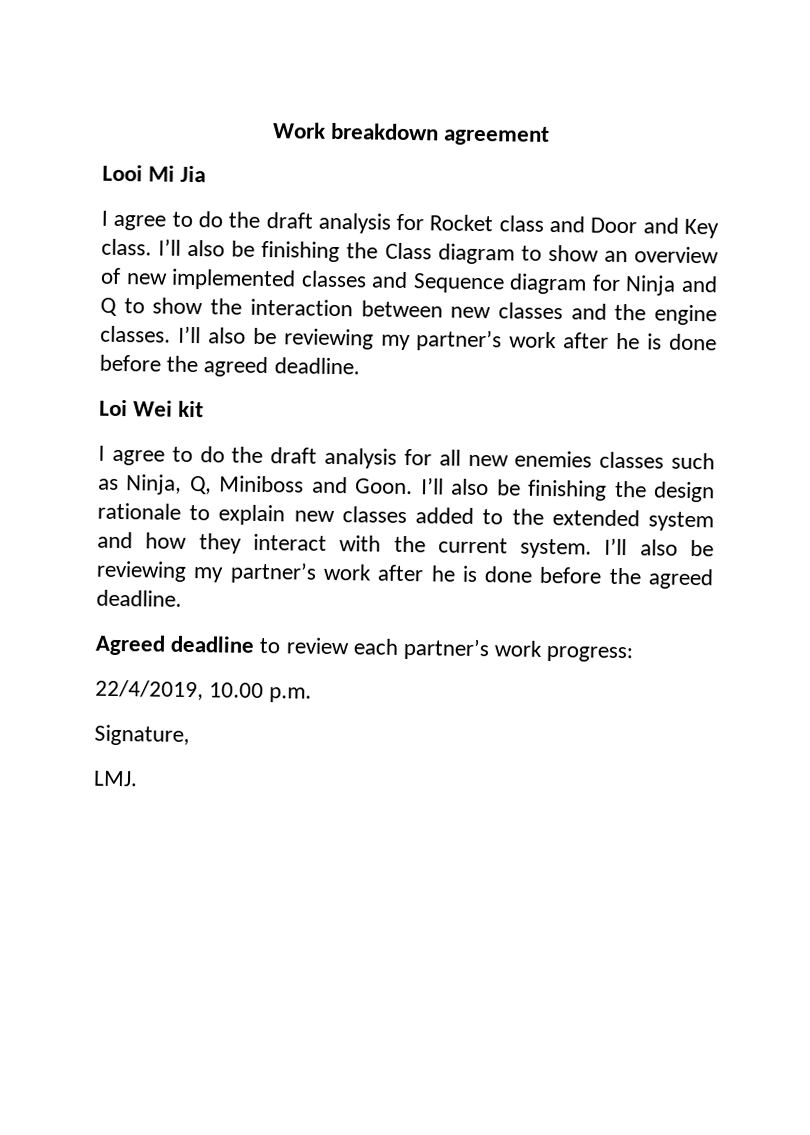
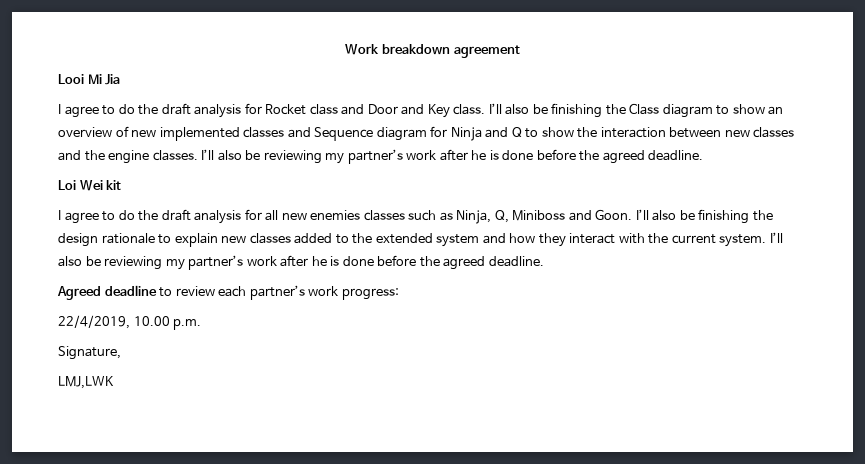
[93,770,138,787] LMJ. -> [58,376,114,389] LMJ,LWK

